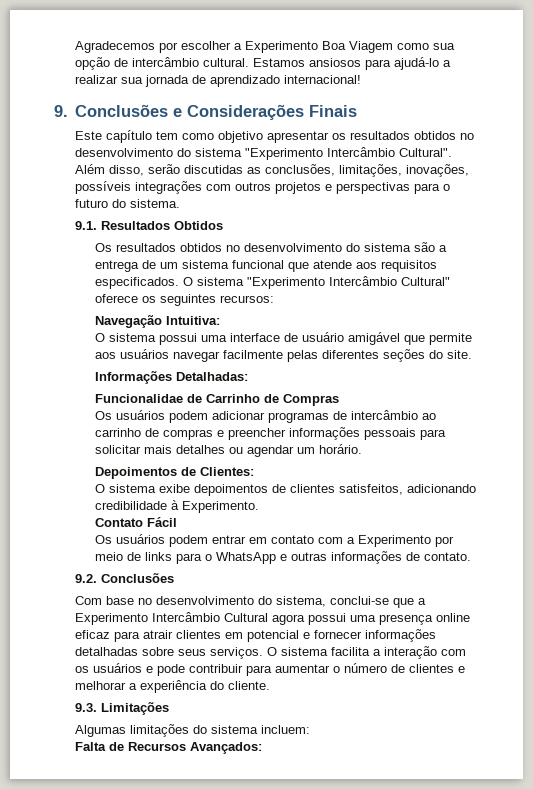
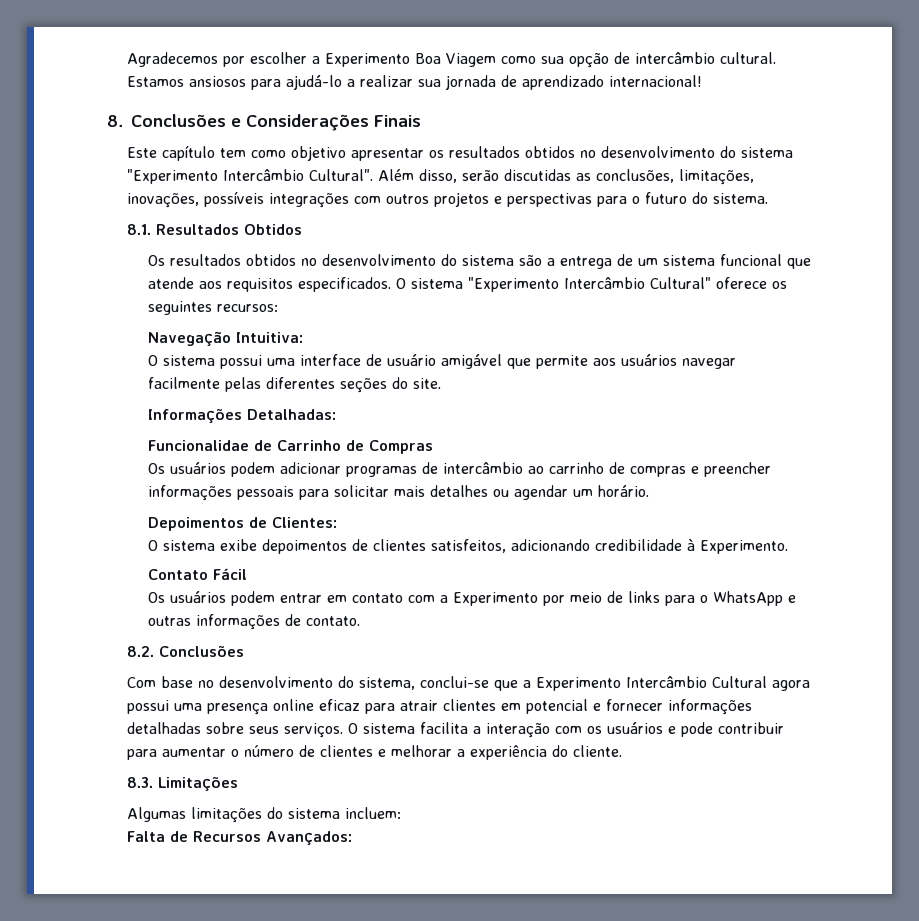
[54,105,68,117] 9. -> [107,115,123,127] 8.
[74,221,97,230] 9.1. -> [127,224,152,235] 8.1.
[74,574,97,583] 9.2. -> [127,646,155,657] 8.2.
[74,703,97,712] 9.3. -> [127,777,154,788] 8.3.

